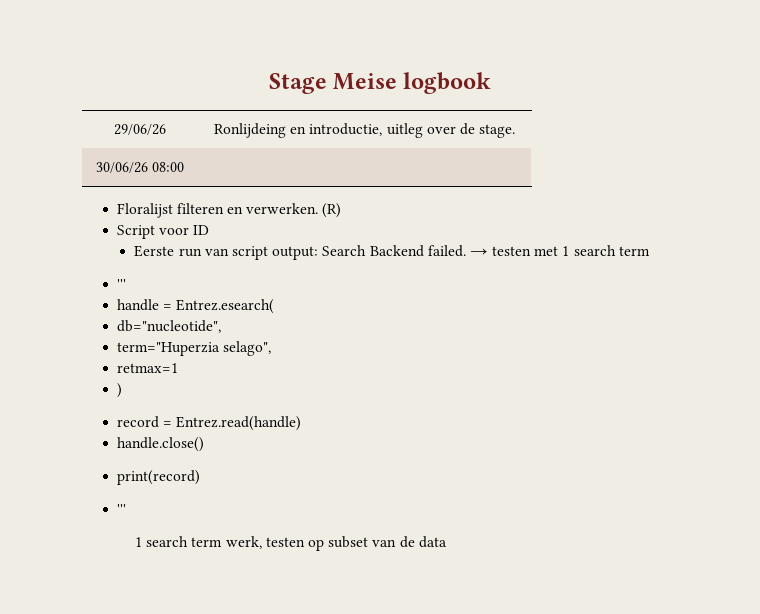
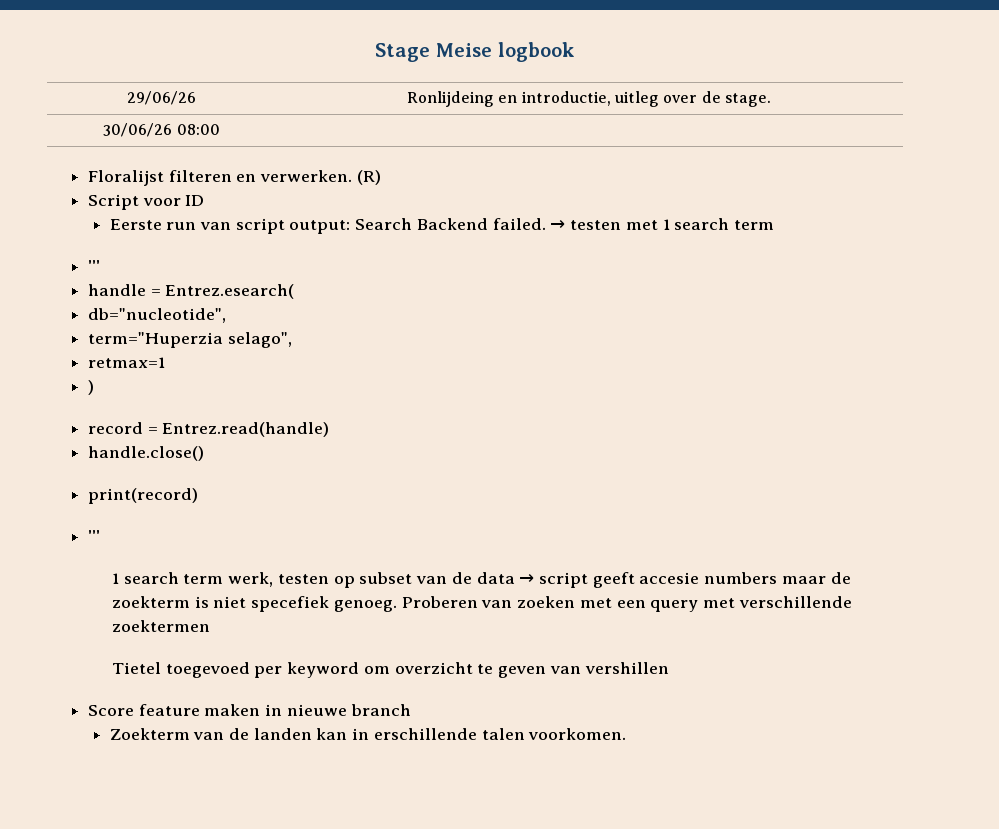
(447, 542) none -> [519,572,851,588] [111,596,852,612] [111,620,210,632] [111,662,669,678] [87,704,411,716] [109,728,627,740] → script geeft accesie numbers maar de zoekterm is niet specefiek genoeg. Proberen van zoeken met een query met verschillende zoektermen // Tietel toegevoed per keyword om overzicht te geven van vershillen // Score feature maken in nieuwe branch // Zoekterm van de landen kan in erschillende talen voorkomen.

